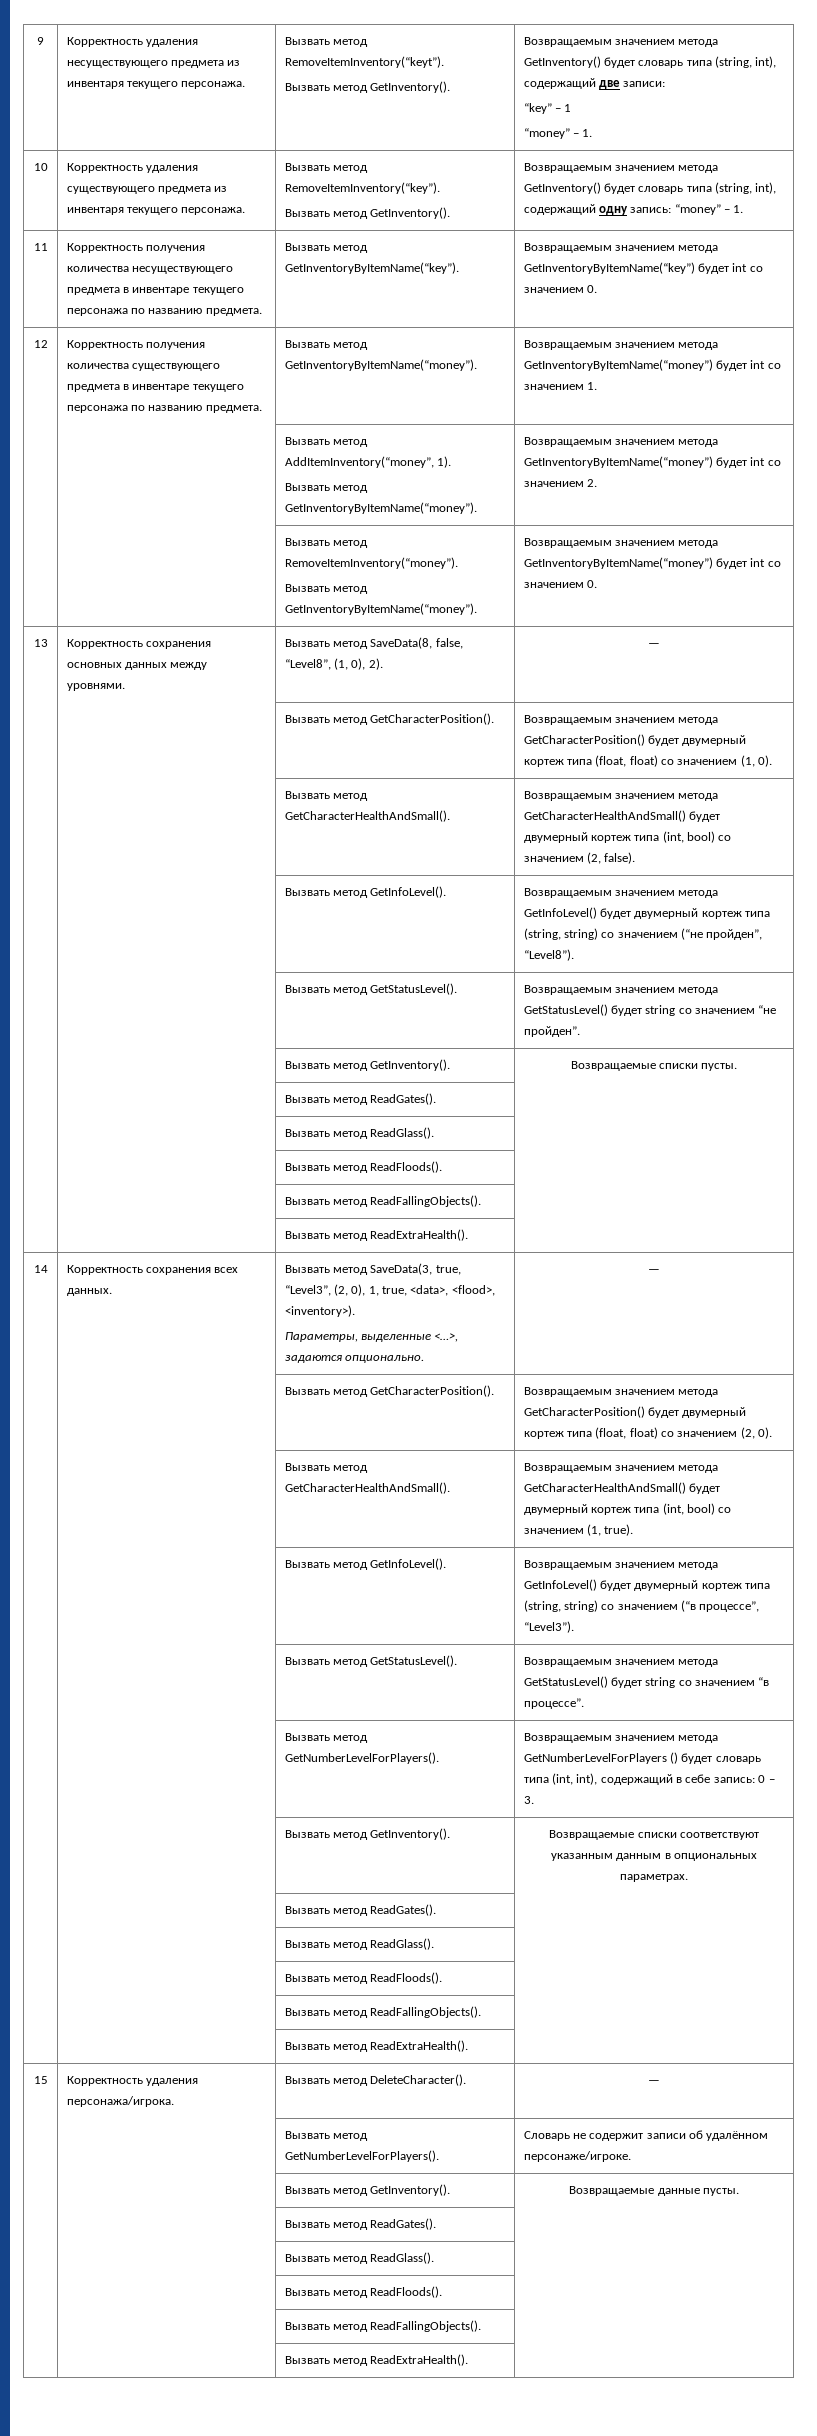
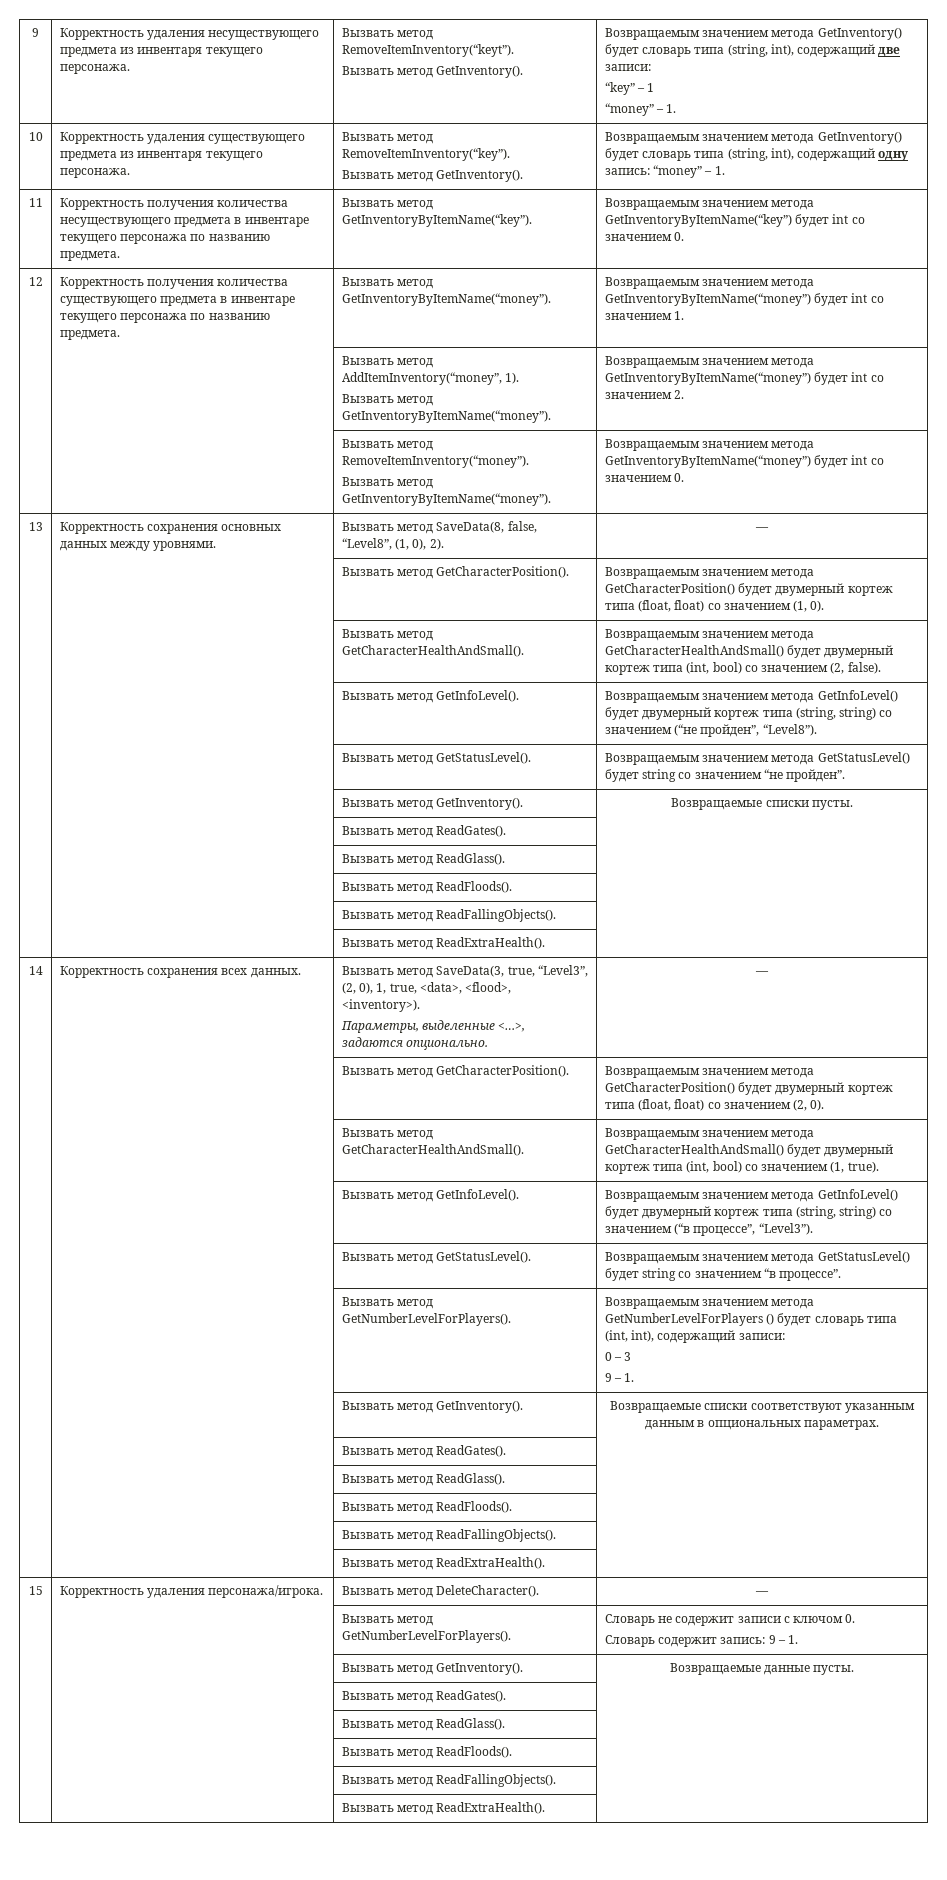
[676,1774,775,1783] [523,1796,534,1804] в себе запись: 0 – 3. -> [738,1333,785,1340] [604,1352,632,1361] [604,1373,635,1382] записи: // 0 – 3 // 9 – 1.
[689,2130,769,2141] [523,2151,631,2162] об удалённом персонаже/игроке. -> [783,1614,856,1623] [604,1635,799,1647] с ключом 0. // Словарь содержит запись: 9 – 1.

